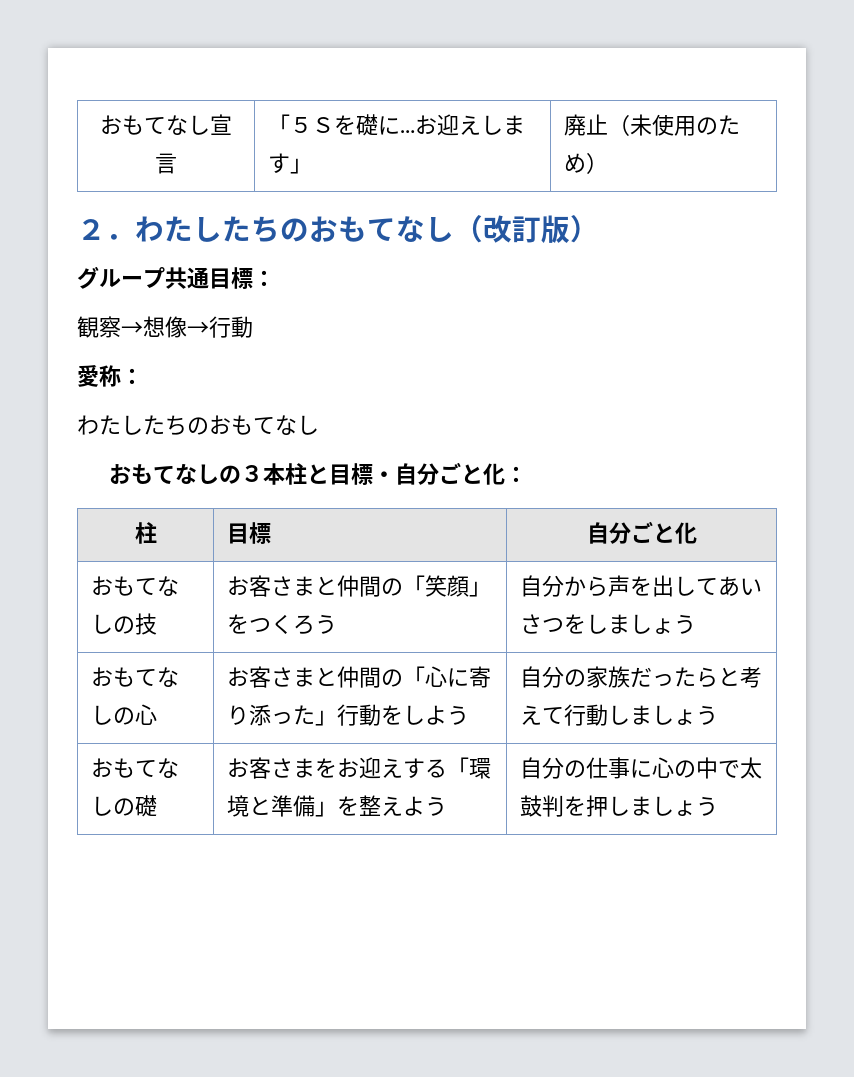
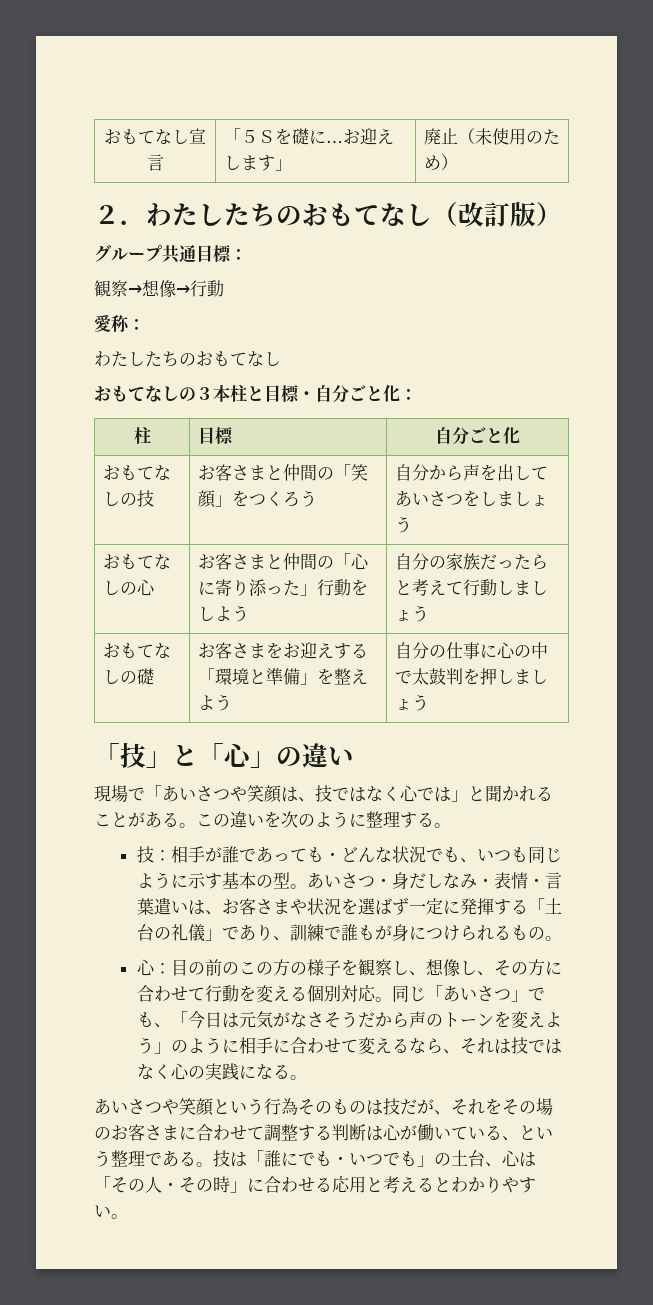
(718, 806) none -> [94,742,354,768] [94,785,553,803] [94,811,451,828] [136,846,562,863] [136,872,562,889] [136,898,562,915] [136,924,562,942] [136,959,562,977] [136,985,545,1002] [136,1010,562,1029] [136,1037,562,1054] [136,1063,307,1080] [94,1098,553,1116] [94,1124,553,1141] [94,1150,536,1167] [94,1176,536,1193] [94,1205,128,1219] // 「技」と「心」の違い // 現場で「あいさつや笑顔は、技ではなく心では」と聞かれることがある。この違いを次のように整理する。 // 技：相手が誰であっても・どんな状況でも、いつも同じように示す基本の型。あいさつ・身だしなみ・表情・言葉遣いは、お客さまや状況を選ばず一定に発揮する「土台の礼儀」であり、訓練で誰もが身につけられるもの。 // 心：目の前のこの方の様子を観察し、想像し、その方に合わせて行動を変える個別対応。同じ「あいさつ」でも、「今日は元気がなさそうだから声のトーンを変えよう」のように相手に合わせて変えるなら、それは技ではなく心の実践になる。 // あいさつや笑顔という行為そのものは技だが、それをその場のお客さまに合わせて調整する判断は心が働いている、という整理である。技は「誰にでも・いつでも」の土台、心は「その人・その時」に合わせる応用と考えるとわかりやすい。

